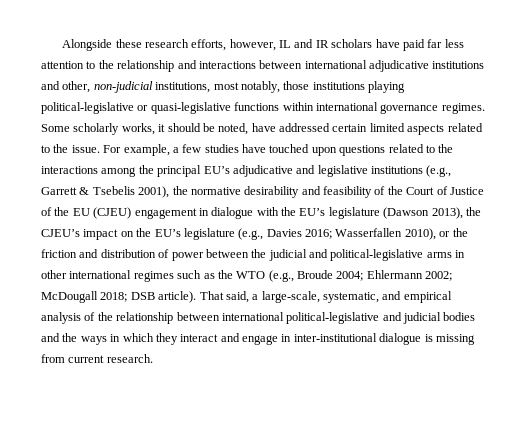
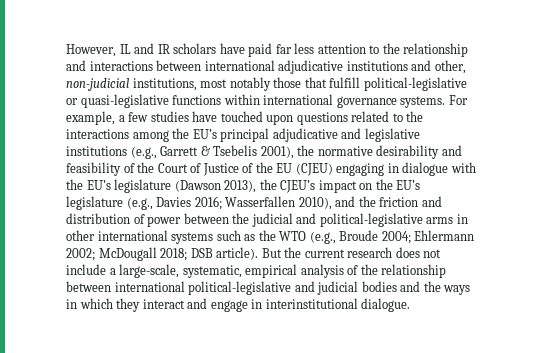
[62,39,276,51] Alongside these research efforts, however, -> [66,44,116,57] However,
[240,81,405,93] notably, those institutions playing -> [229,77,361,91] notably those that fulfill
[441,103,485,114] [41,123,483,135] [41,144,100,153] regimes. Some scholarly works, it should be noted, have addressed certain limited aspects related to the issue. -> [400,96,446,108] systems.
[157,165,230,177] principal EU’s -> [192,128,270,142] EU’s principal
[134,208,197,219] engagement -> [336,163,385,176] engaging
[439,231,451,237] or -> [335,196,356,207] and
[133,271,174,282] regimes -> [171,232,214,244] systems
[199,291,249,303] That said, -> [261,247,442,258] [66,264,106,275] But the current research does not include
[382,291,402,300] and -> (242, 271) none
[293,333,475,345] [41,354,153,363] inter-institutional dialogue is missing from current research. -> [265,298,411,312] interinstitutional dialogue.

